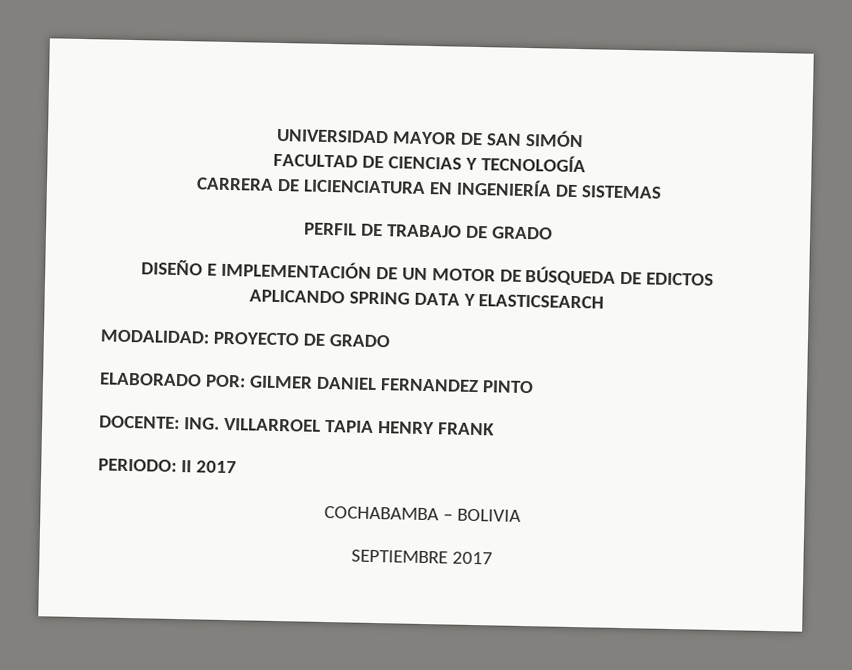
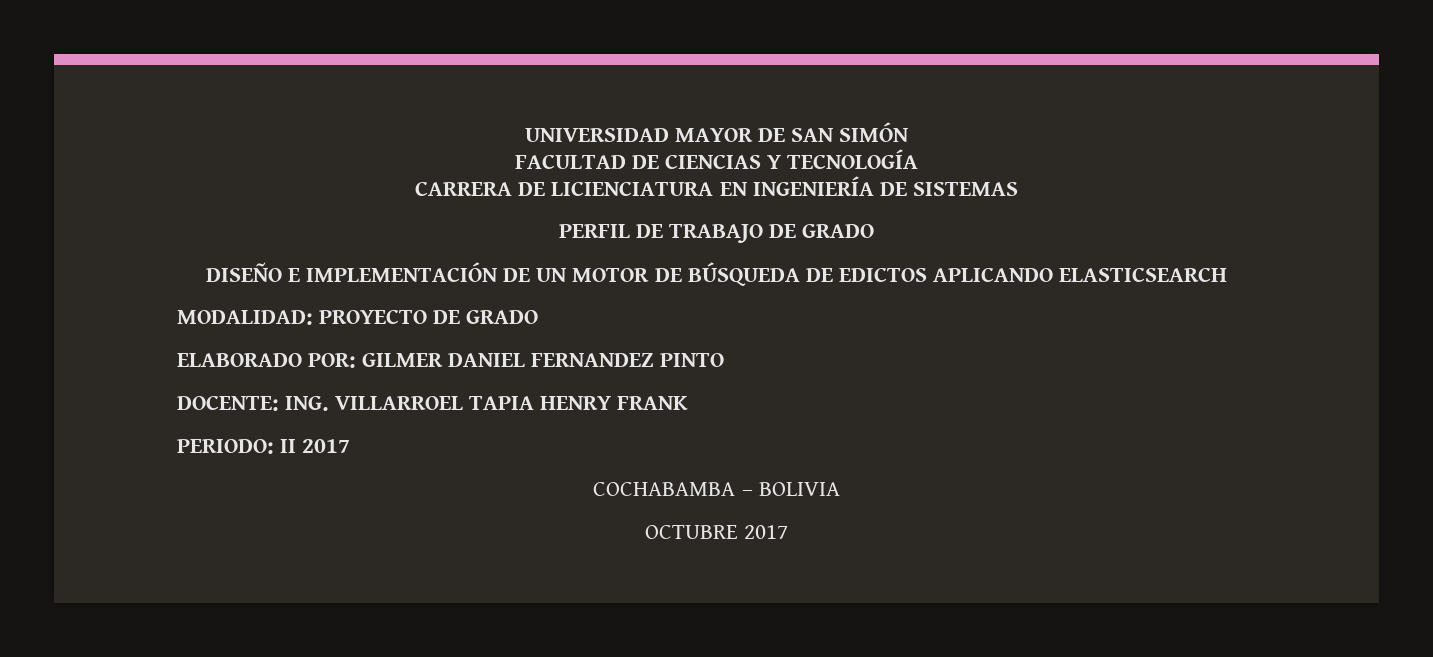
[348,291,476,306] SPRING DATA Y -> (1053, 274) none
[350,549,448,564] SEPTIEMBRE -> [644,525,738,539] OCTUBRE

